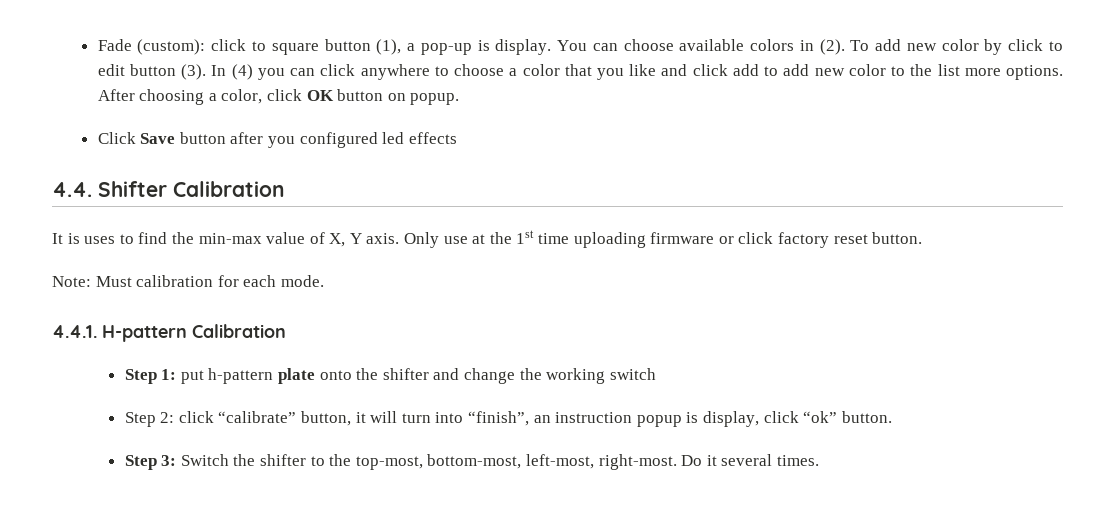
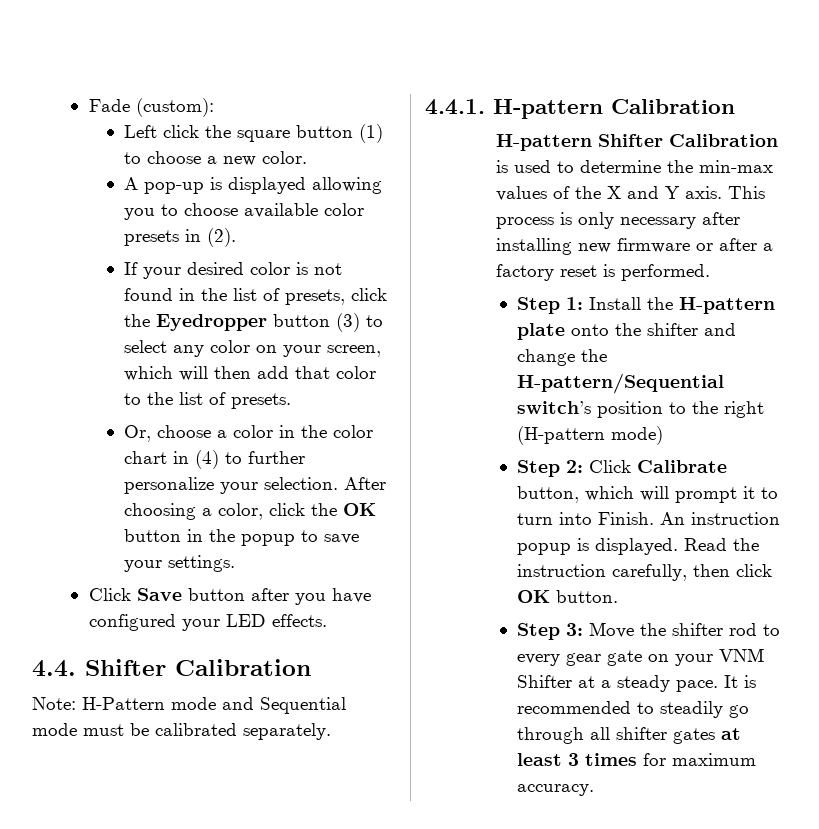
[211,39,1063,55] [97,64,1064,80] click to square button (1), a pop-up is display. You can choose available colors in (2). To add new color by click to edit button (3). In (4) you can click anywhere to choose a color that you like and click add to add new color to the list more options. -> [124,124,384,143] [124,151,308,166] [124,177,383,194] [124,203,365,220] [124,228,237,247] [124,262,343,279] [124,288,388,305] [124,313,384,332] [124,340,382,357] [124,366,377,381] [124,392,292,409] [124,425,374,442] [124,450,306,469] [124,477,339,494] // Left click the square button (1) to choose a new color. // A pop-up is displayed allowing you to choose available color presets in (2). // If your desired color is not found in the list of presets, click the Eyedropper button (3) to select any color on your screen, which will then add that color to the list of presets. // Or, choose a color in the color chart in (4) to further personalize your selection.
(303, 95) none -> [311,503,338,516] the
[387,93,460,105] on popup. -> [187,529,360,546] [124,555,236,572] in the popup to save your settings.
[299,132,457,148] [52,181,285,197] [52,230,923,248] [52,275,324,287] [52,324,286,342] configured led effects // 4.4. Shifter Calibration // It is uses to find the min-max value of X, Y axis. Only use at the 1st time uploading firmware or click factory reset button. // Note: Must calibration for each mode. // 4.4.1. H-pattern Calibration -> [331,588,371,603] [88,614,327,631] [32,659,311,677] [32,697,346,714] [32,723,331,740] [425,99,735,119] [496,134,779,151] [496,160,774,173] [496,186,766,201] [496,212,741,229] [496,238,774,255] [496,264,711,281] have configured your LED effects. // 4.4. Shifter Calibration // Note: H-Pattern mode and Sequential mode must be calibrated separately. // 4.4.1. H-pattern Calibration // H-pattern Shifter Calibration is used to determine the min-max values of the X and Y axis. This process is only necessary after installing new firmware or after a factory reset is performed.
[180,368,274,384] put h-pattern -> [589,297,776,314] Install the H-pattern
[546,368,656,384] [124,411,838,427] working switch // Step 2: click “calibrate” button, it will turn into “finish”, an instruction popup is display, click “ok” -> [517,373,725,394] [517,401,765,418] [517,426,664,445] [517,460,728,477] [517,486,779,503] [517,512,781,525] [517,538,760,555] [517,564,773,581] [517,590,551,603] H-pattern/Sequential switch’s position to the right (H-pattern mode) // Step 2: Click Calibrate button, which will prompt it to turn into Finish. An instruction popup is displayed. Read the instruction carefully, then click OK
[180,454,819,470] Switch the shifter to the top-most, bottom-most, left-most, right-most. Do it several times. -> [589,622,781,638] [517,648,765,666] [517,675,757,692] [517,701,750,718] [517,727,742,744] [517,753,757,766] [517,784,595,796] Move the shifter rod to every gear gate on your VNM Shifter at a steady pace. It is recommended to steadily go through all shifter gates at least 3 times for maximum accuracy.

